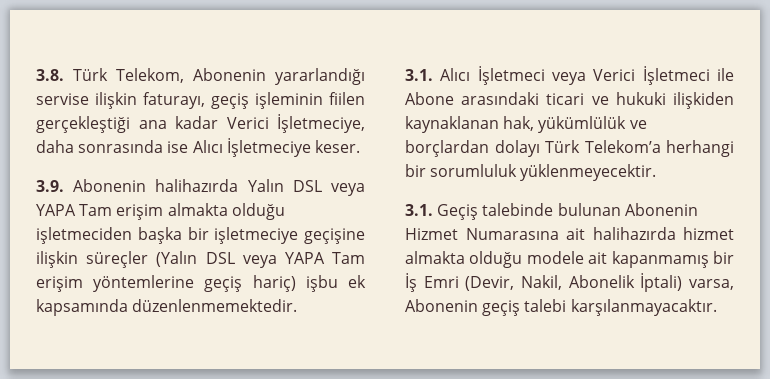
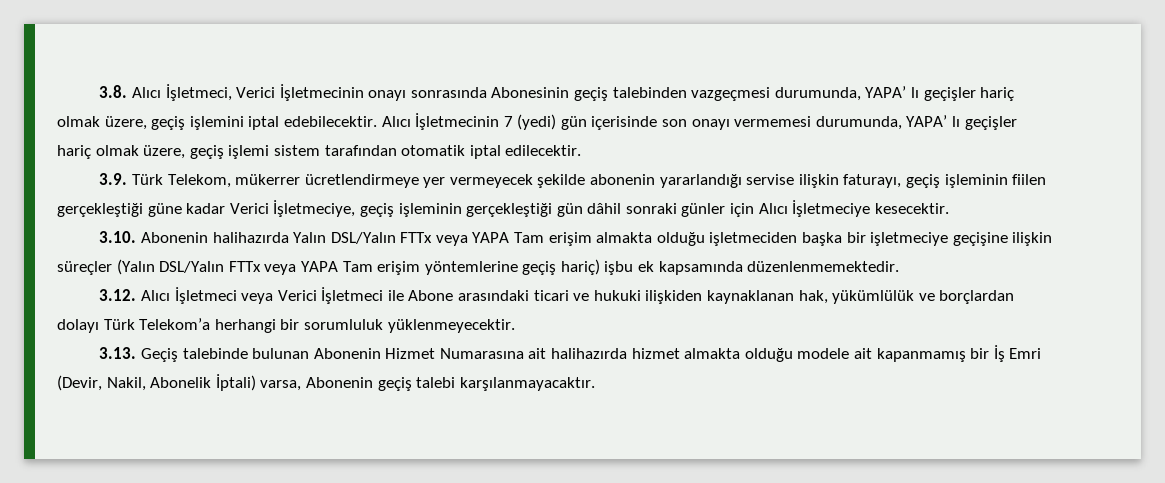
[73,68,266,83] Türk Telekom, Abonenin -> [131,84,1015,101] [57,113,1017,130] [57,145,582,159] [99,173,656,188] Alıcı İşletmeci, Verici İşletmecinin onayı sonrasında Abonesinin geçiş talebinden vazgeçmesi durumunda, YAPA’ lı geçişler hariç olmak üzere, geçiş işlemini iptal edebilecektir. Alıcı İşletmecinin 7 (yedi) gün içerisinde son onayı vermemesi durumunda, YAPA’ lı geçişler hariç olmak üzere, geçiş işlemi sistem tarafından otomatik iptal edilecektir. // 3.9. Türk Telekom, mükerrer ücretlendirmeye yer vermeyecek şekilde abonenin
[138,120,167,129] ana -> [147,203,182,217] güne
[36,138,360,157] [36,180,64,192] daha sonrasında ise Alıcı İşletmeciye keser. // 3.9. -> [359,200,949,217] [99,231,137,243] geçiş işleminin gerçekleştiği gün dâhil sonraki günler için Alıcı İşletmeciye kesecektir. // 3.10.
[292,180,322,192] DSL -> [330,232,433,244] DSL/Yalın FTTx
[205,252,235,264] DSL -> [159,261,261,273] DSL/Yalın FTTx
[405,69,433,81] 3.1. -> [99,289,137,301] 3.12.
[405,204,433,216] 3.1. -> [99,347,137,359] 3.13.

